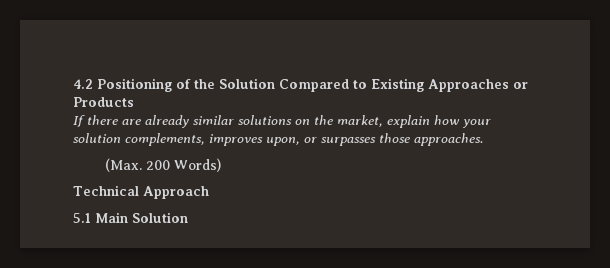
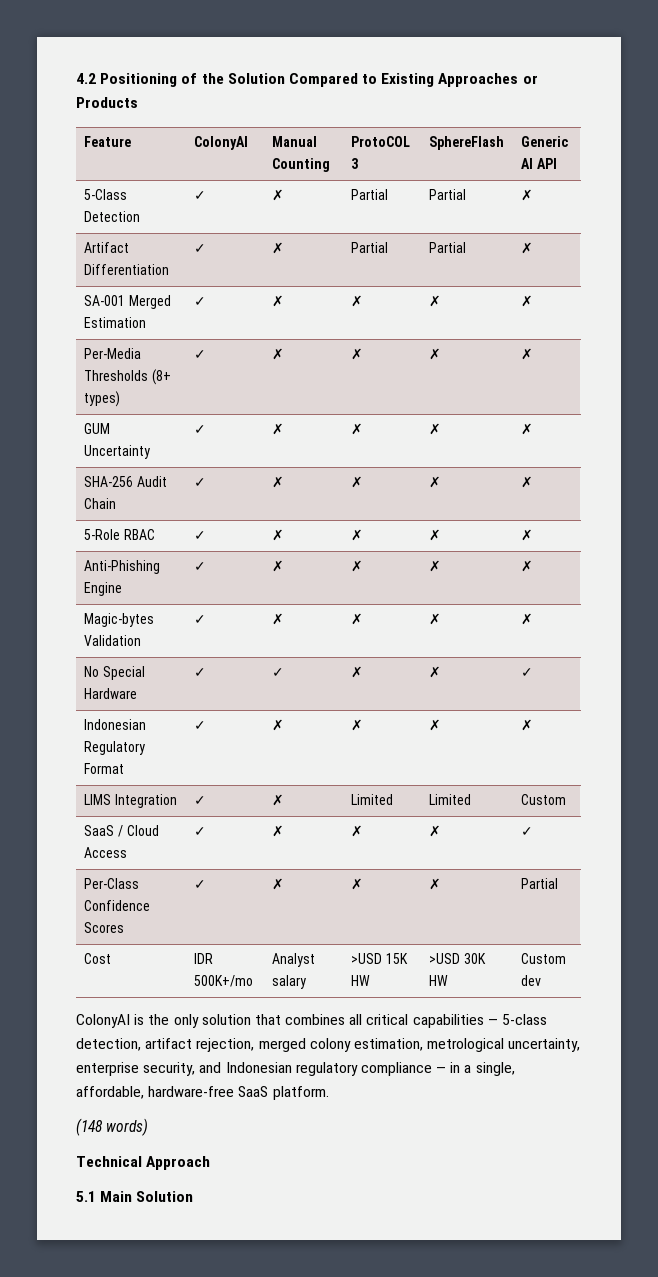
[73,115,491,128] [73,133,483,146] [104,158,221,172] // If there are already similar solutions on the market, explain how your solution complements, improves upon, or surpasses those approaches. // (Max. 200 Words) -> [84,136,132,147] [194,136,249,150] [272,136,318,147] [272,158,331,172] [351,136,411,147] [351,158,359,169] [429,136,505,150] [521,136,569,147] [521,158,557,169] [84,189,128,200] [84,211,141,222] [194,191,207,200] [272,189,285,201] [351,189,389,200] [429,189,467,200] [521,189,534,201] [84,242,130,253] [84,264,170,275] [194,244,207,253] [272,242,285,254] [351,242,389,253] [429,242,467,253] [521,242,534,254] [84,295,171,309] [84,317,147,328] [194,297,207,306] [272,295,285,307] [351,295,364,307] [429,295,442,307] [521,295,534,307] [84,348,142,359] [84,369,171,385] [84,391,121,407] [194,350,207,359] [272,348,285,360] [351,348,364,360] [429,348,442,360] [521,348,534,360] [84,423,111,434] [84,445,151,459] [194,425,207,434] [272,423,285,435] [351,423,364,435] [429,423,442,435] [521,423,534,435] [84,476,167,487] [84,498,117,509] [194,478,207,487] [272,476,285,488] [351,476,364,488] [429,476,442,488] [521,476,534,488] [84,529,155,540] [194,531,207,540] [272,529,285,541] [351,529,364,541] [429,529,442,541] [521,529,534,541] [84,560,161,574] [84,582,123,596] [194,562,207,571] [272,560,285,572] [351,560,364,572] [429,560,442,572] [521,560,534,572] [84,613,155,627] [84,635,142,646] [194,615,207,624] [272,613,285,625] [351,613,364,625] [429,613,442,625] [521,613,534,625] [84,666,145,680] [84,688,138,699] [194,668,207,677] [272,668,285,677] [351,666,364,678] [429,666,442,678] [521,668,534,677] [84,719,147,730] [84,741,146,755] [84,763,125,774] [194,721,207,730] [272,719,285,731] [351,719,364,731] [429,719,442,731] [521,719,534,731] [84,794,177,808] [194,796,207,805] [272,794,285,806] [351,794,394,805] [429,794,472,805] [521,794,567,805] [84,825,159,837] [84,847,128,858] [194,827,207,836] [272,825,285,837] [351,825,364,837] [429,825,442,837] [521,827,534,836] [84,878,140,889] [84,900,151,911] [84,922,125,933] [194,880,207,889] [272,878,285,890] [351,878,364,890] [429,878,442,890] [521,878,559,889] [84,953,112,964] [194,953,214,964] [194,975,254,987] [272,953,316,967] [272,975,307,989] [351,953,408,964] [351,975,371,986] [429,953,486,964] [429,975,449,986] [521,953,567,964] [521,975,542,986] [76,1014,548,1028] [76,1038,581,1052] [76,1062,515,1076] [76,1086,329,1100] [76,1118,149,1136] // Feature | ColonyAI | Manual Counting | ProtoCOL 3 | SphereFlash | Generic AI API // 5-Class Detection | ✓ | ✗ | Partial | Partial | ✗ // Artifact Differentiation | ✓ | ✗ | Partial | Partial | ✗ // SA-001 Merged Estimation | ✓ | ✗ | ✗ | ✗ | ✗ // Per-Media Thresholds (8+ types) | ✓ | ✗ | ✗ | ✗ | ✗ // GUM Uncertainty | ✓ | ✗ | ✗ | ✗ | ✗ // SHA-256 Audit Chain | ✓ | ✗ | ✗ | ✗ | ✗ // 5-Role RBAC | ✓ | ✗ | ✗ | ✗ | ✗ // Anti-Phishing Engine | ✓ | ✗ | ✗ | ✗ | ✗ // Magic-bytes Validation | ✓ | ✗ | ✗ | ✗ | ✗ // No Special Hardware | ✓ | ✓ | ✗ | ✗ | ✓ // Indonesian Regulatory Format | ✓ | ✗ | ✗ | ✗ | ✗ // LIMS Integration | ✓ | ✗ | Limited | Limited | Custom // SaaS / Cloud Access | ✓ | ✗ | ✗ | ✗ | ✓ // Per-Class Confidence Scores | ✓ | ✗ | ✗ | ✗ | Partial // Cost | IDR 500K+/mo | Analyst salary | >USD 15K HW | >USD 30K HW | Custom dev // ColonyAI is the only solution that combines all critical capabilities — 5-class detection, artifact rejection, merged colony estimation, metrological uncertainty, enterprise security, and Indonesian regulatory compliance — in a single, affordable, hardware-free SaaS platform. // (148 words)

